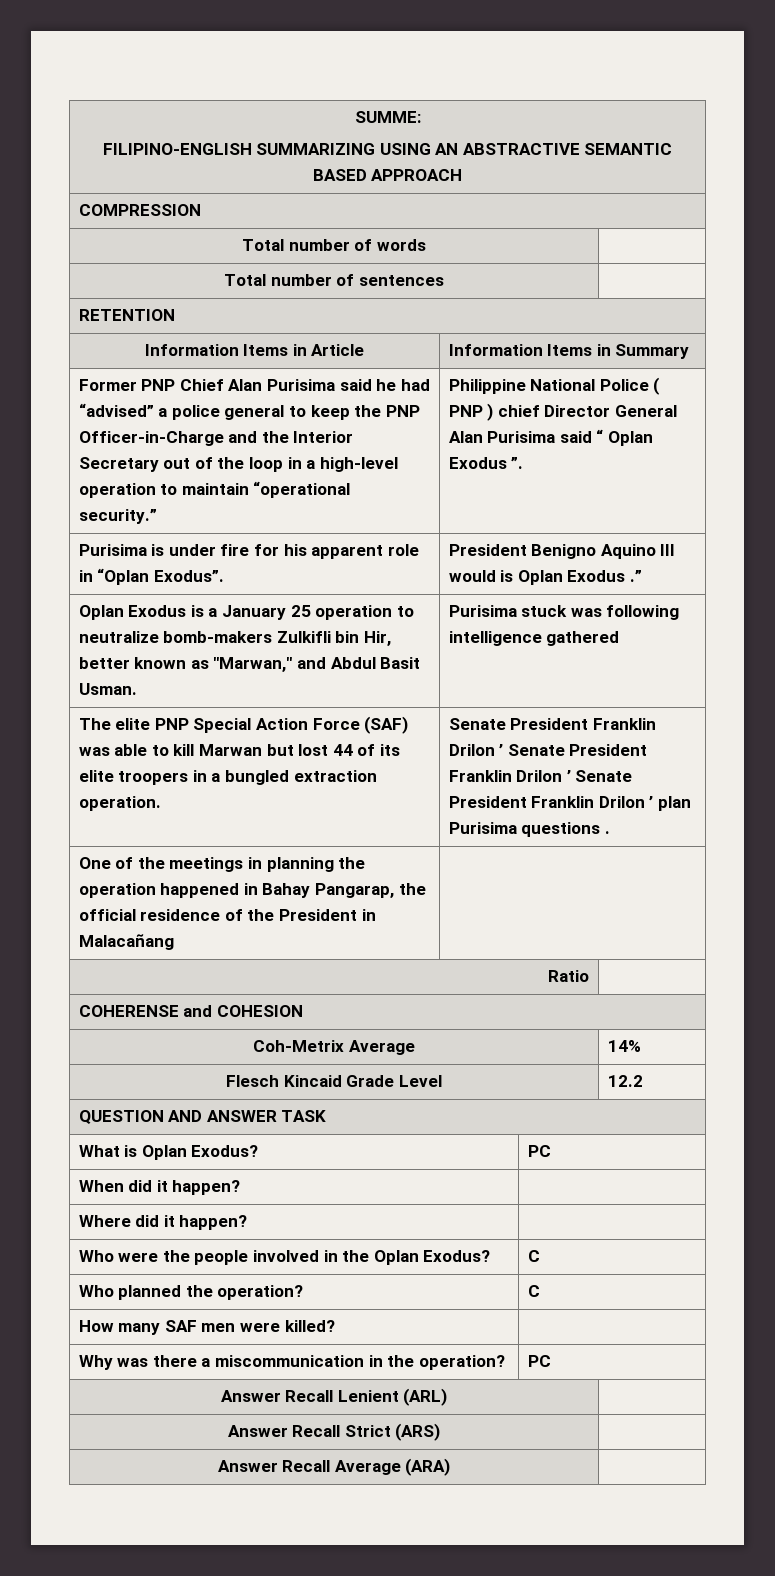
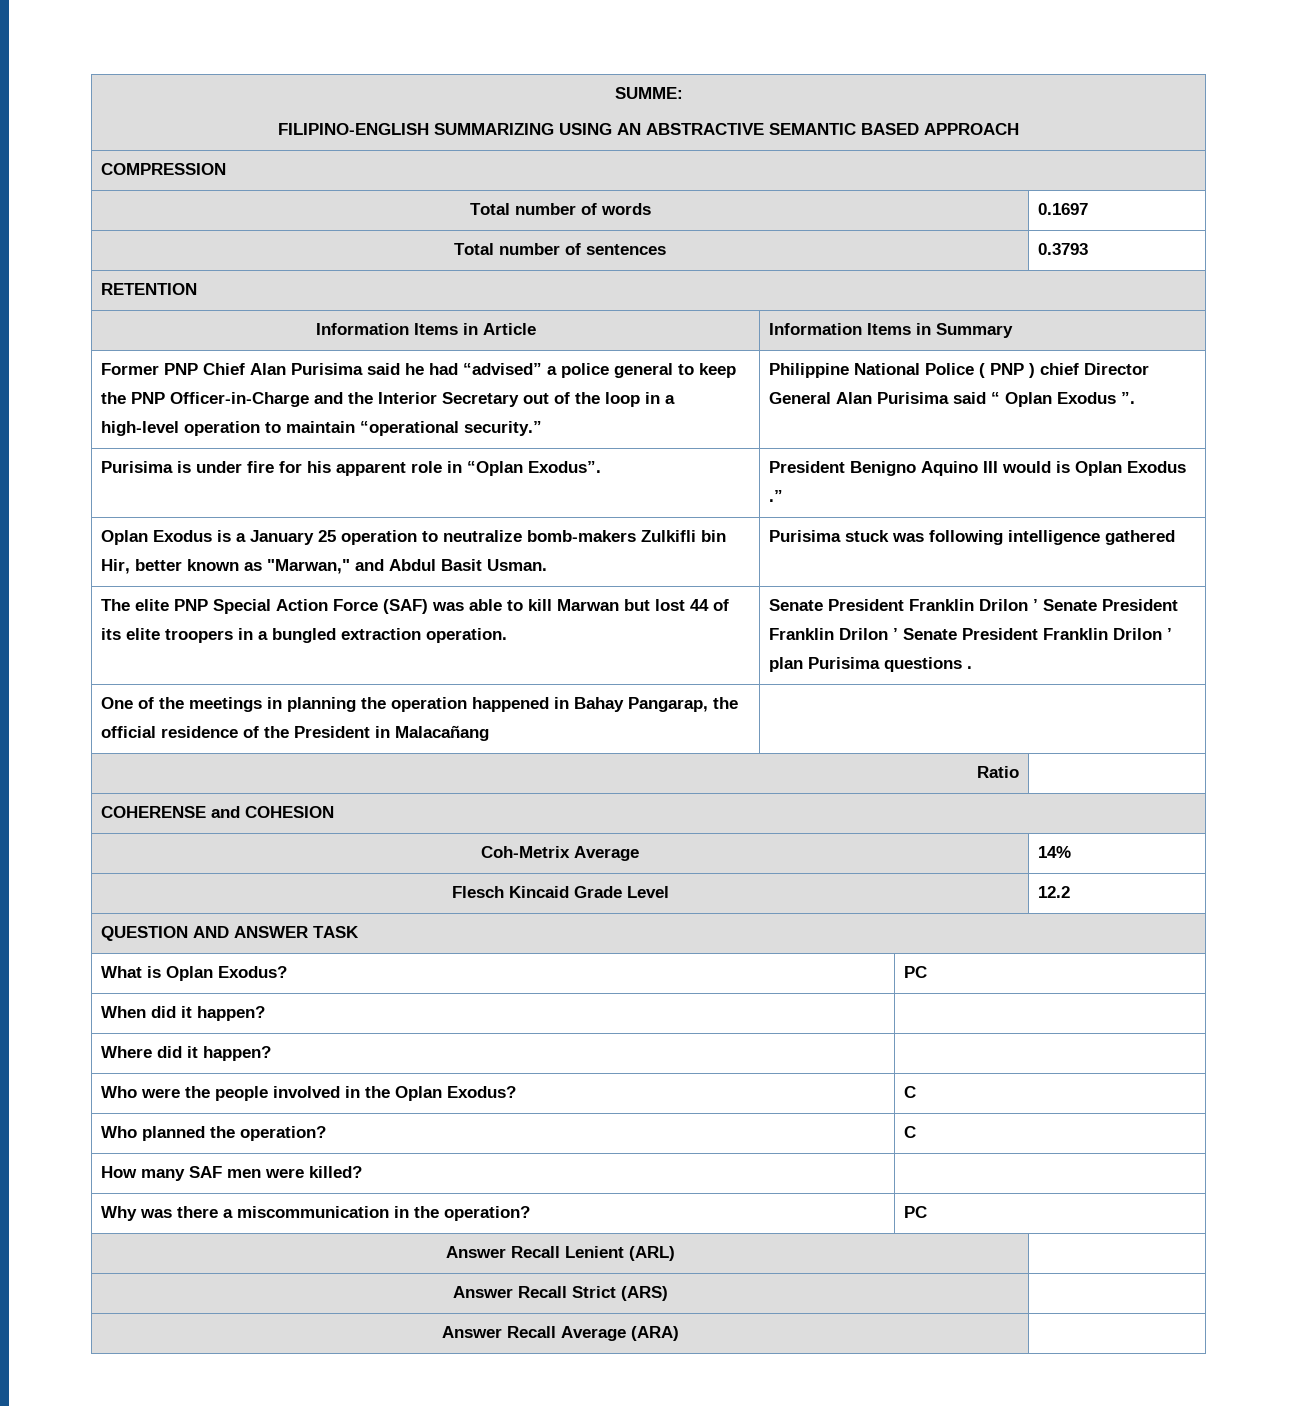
(426, 245) none -> [1038,203,1089,215] 0.1697
(444, 280) none -> [1038,243,1089,255] 0.3793

